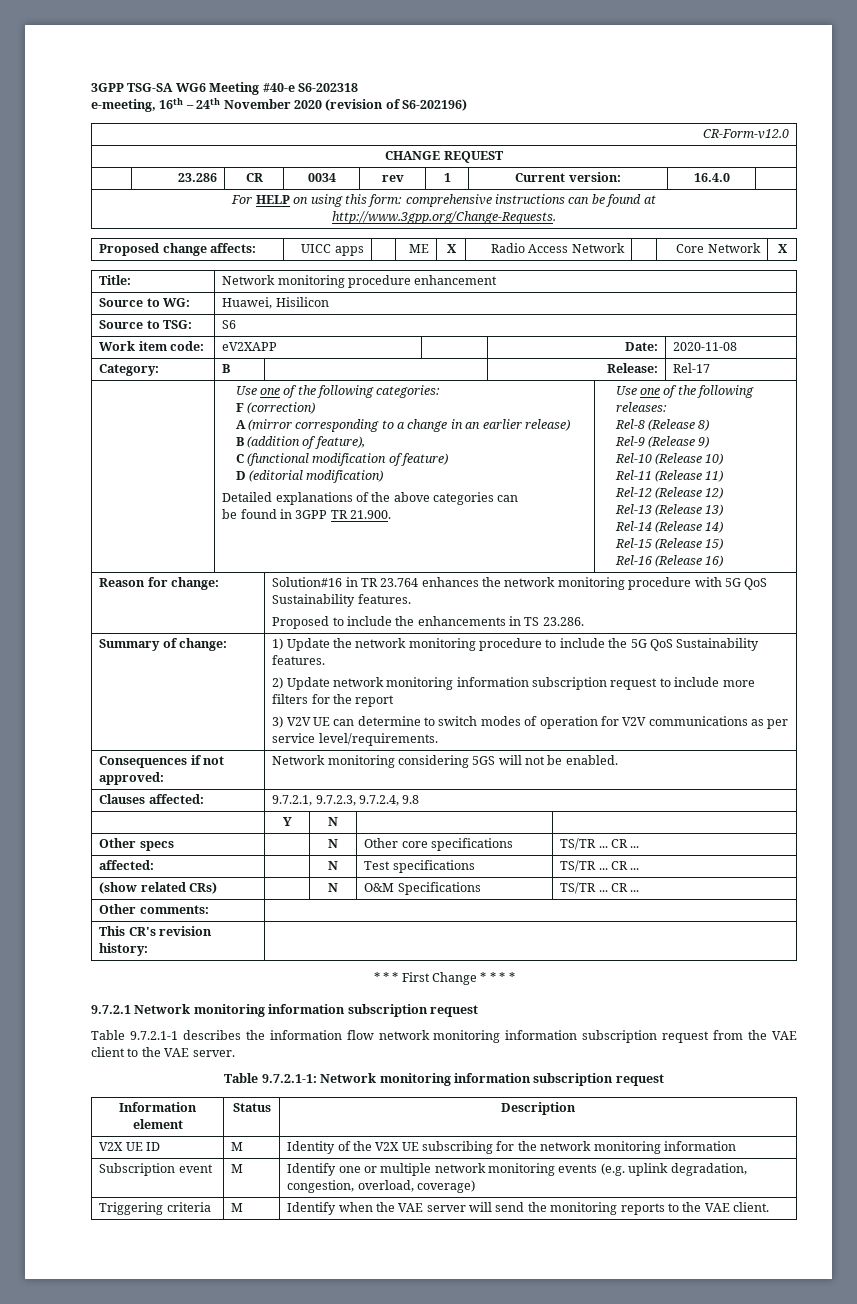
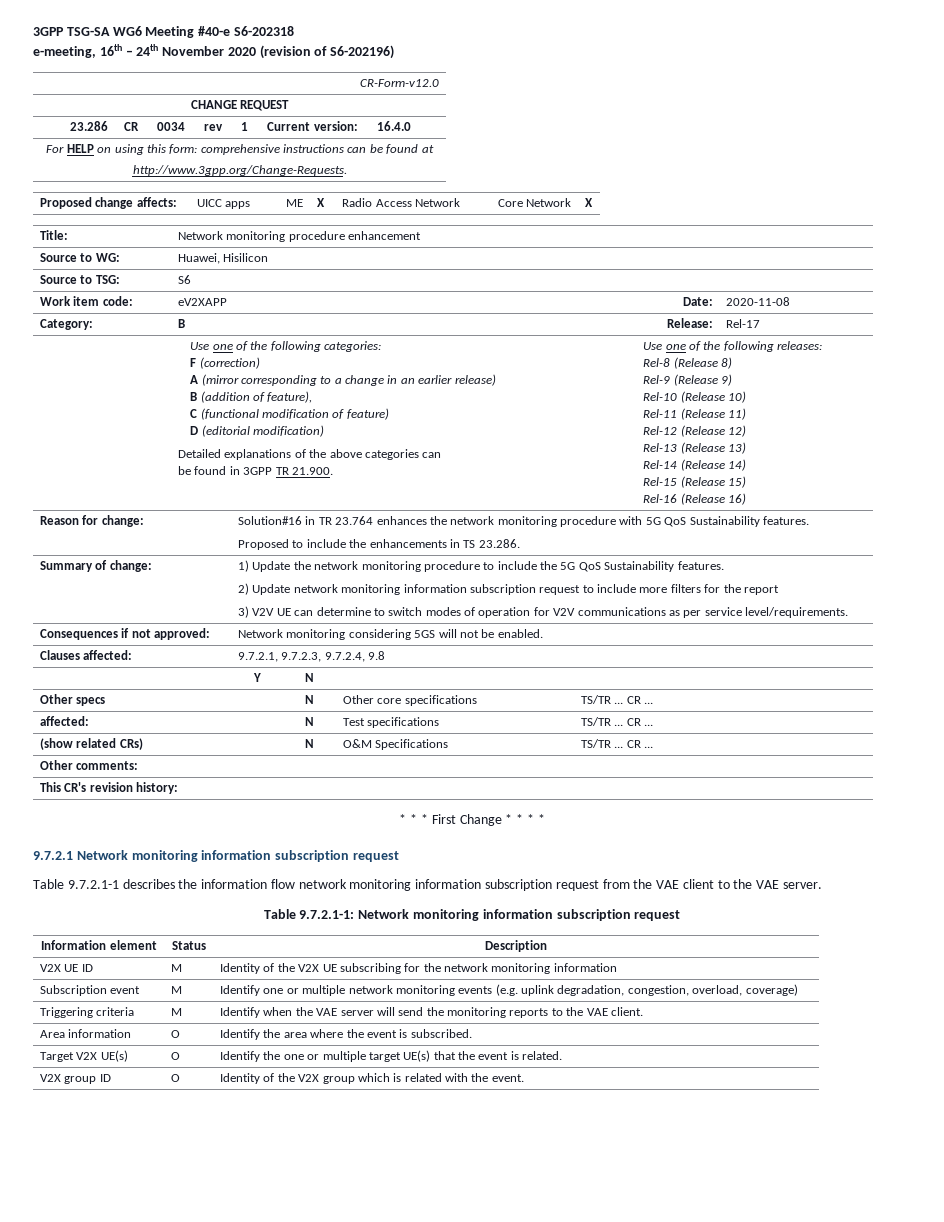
(770, 1207) none -> [40,1029,132,1038] [171,1030,181,1038] [220,1029,472,1040] [40,1050,128,1062] [171,1052,181,1060] [220,1050,563,1062] [40,1074,111,1084] [171,1074,181,1082] [220,1073,524,1084] // Area information | O | Identify the area where the event is subscribed. // Target V2X UE(s) | O | Identify the one or multiple target UE(s) that the event is related. // V2X group ID | O | Identity of the V2X group which is related with the event.

